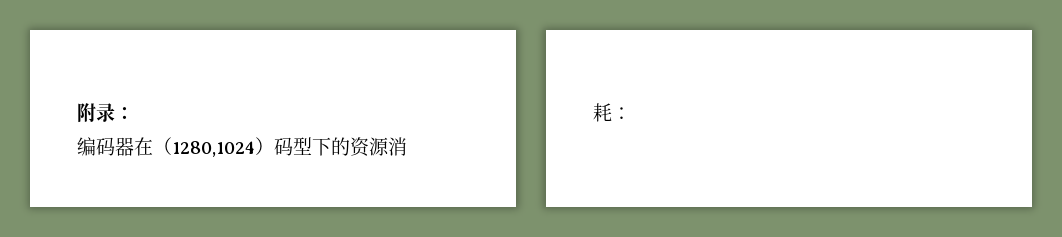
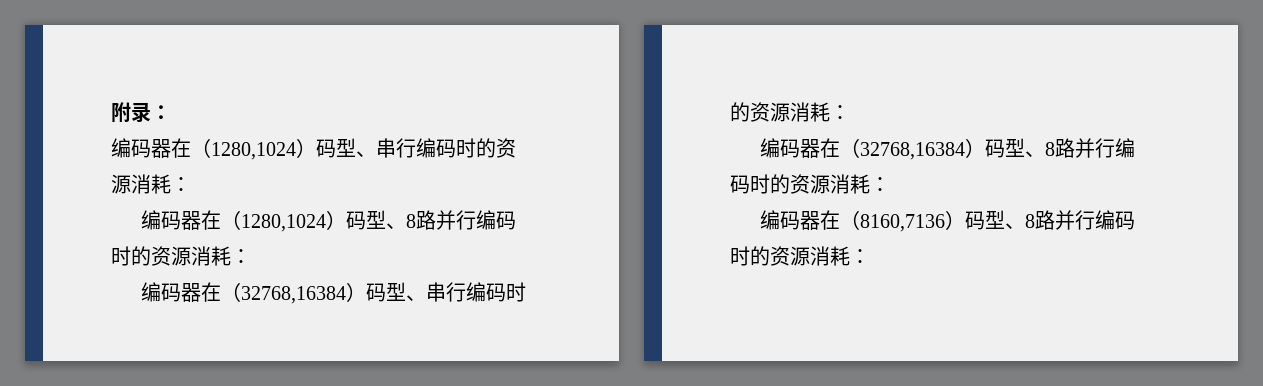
[312,137,407,157] [593,103,631,122] 下的资源消耗： -> [356,138,516,158] [111,174,191,194] [141,210,517,232] [111,246,251,266] [141,282,527,304] [730,102,850,122] [760,138,1136,160] [730,174,890,194] [760,210,1136,232] [730,246,870,266] 、串行编码时的资源消耗： // 编码器在（1280,1024）码型、8路并行编码时的资源消耗： // 编码器在（32768,16384）码型、串行编码时的资源消耗： // 编码器在（32768,16384）码型、8路并行编码时的资源消耗： // 编码器在（8160,7136）码型、8路并行编码时的资源消耗：

